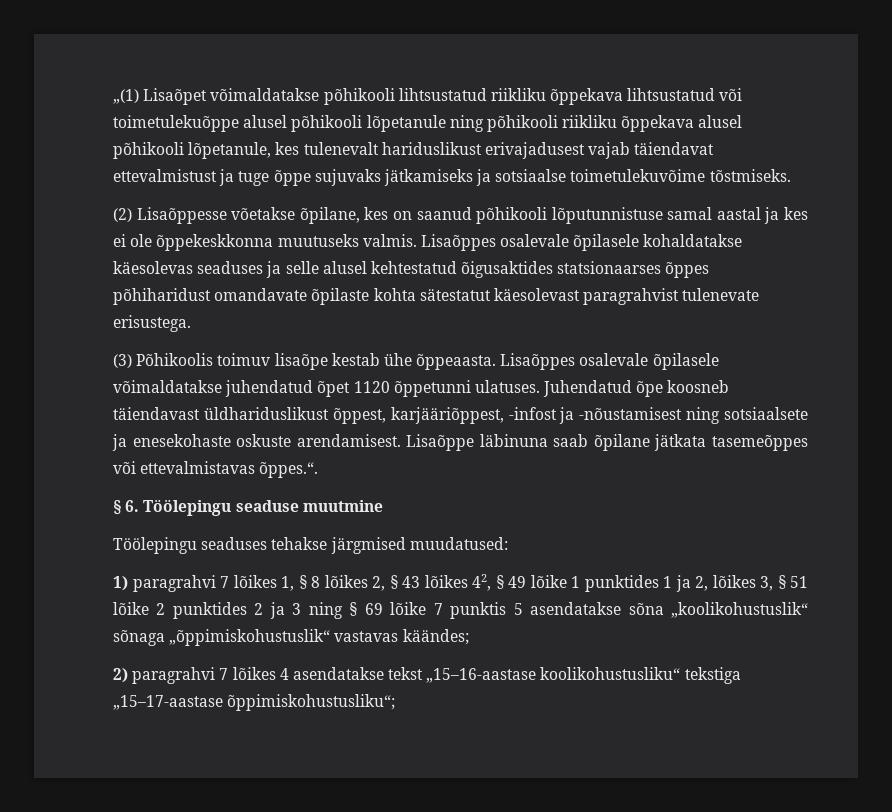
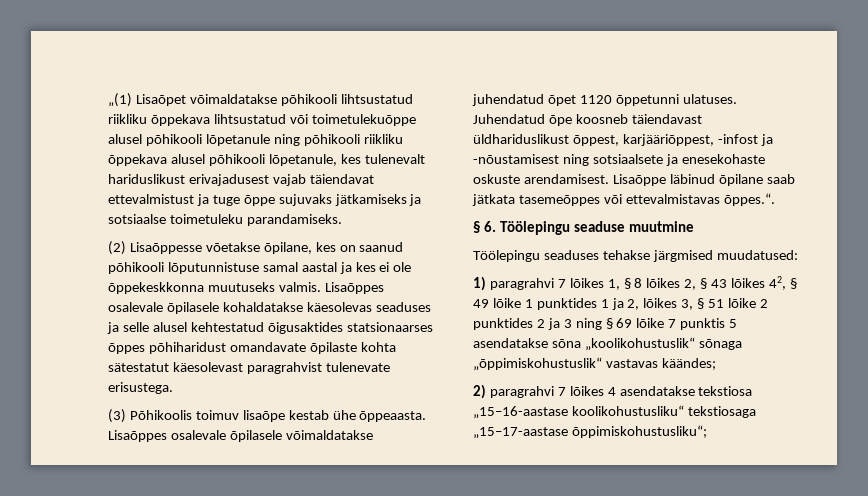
[570,169,791,182] toimetulekuvõime tõstmiseks. -> [169,214,342,226] toimetuleku parandamiseks.
[479,434,650,451] läbinuna saab õpilane -> [669,174,795,186] läbinud õpilane saab
[388,667,424,680] tekst -> [698,386,753,396] tekstiosa
[684,667,741,684] tekstiga -> [687,406,756,418] tekstiosaga

